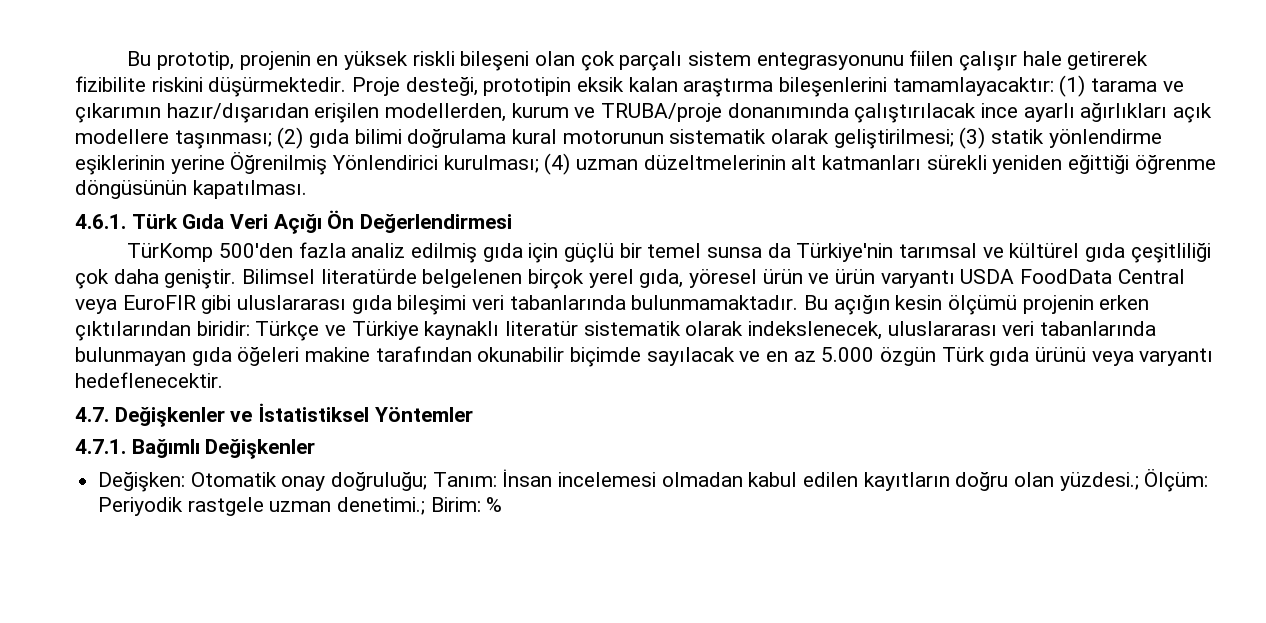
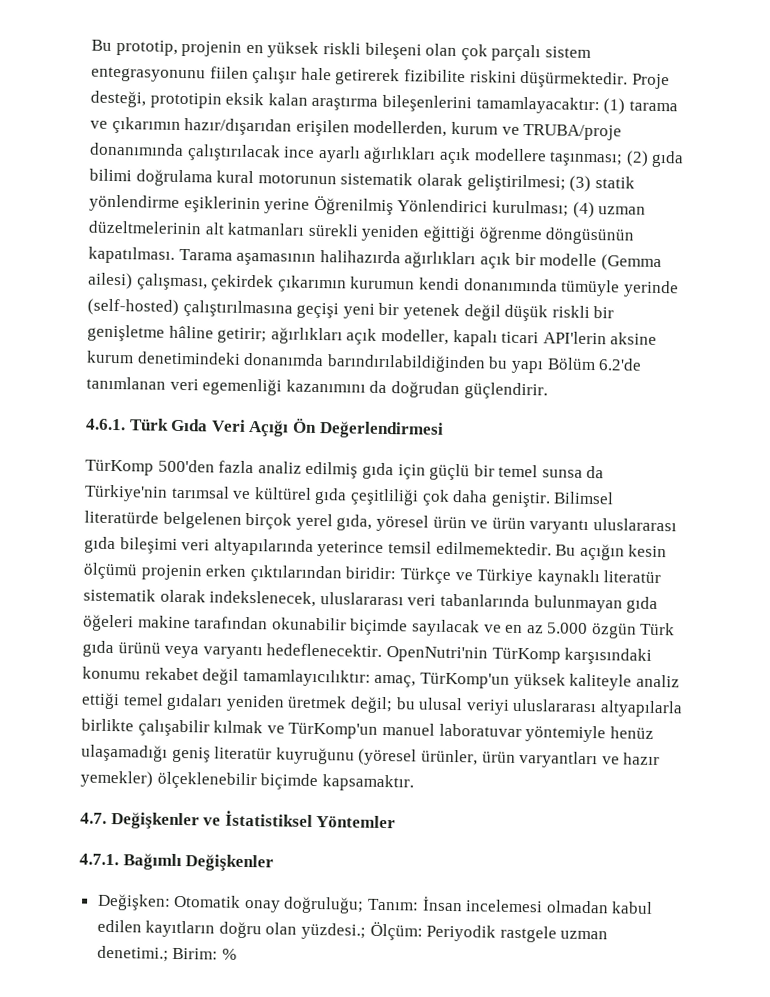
(307, 189) none -> [178,248,662,272] [88,272,679,298] [87,298,615,322] [87,324,658,347] [86,350,643,374] [86,376,548,400] Tarama aşamasının halihazırda ağırlıkları açık bir modelle (Gemma ailesi) çalışması, çekirdek çıkarımın kurumun kendi donanımında tümüyle yerinde (self-hosted) çalıştırılmasına geçişi yeni bir yetenek değil düşük riskli bir genişletme hâline getirir; ağırlıkları açık modeller, kapalı ticari API'lerin aksine kurum denetimindeki donanımda barındırılabildiğinden bu yapı Bölüm 6.2'de tanımlanan veri egemenliği kazanımını da doğrudan güçlendirir.
[960,269,1185,284] [75,295,799,315] USDA FoodData Central veya EuroFIR gibi uluslararası gıda bileşimi veri tabanlarında bulunmamaktadır. -> [592,518,677,532] [84,536,552,557] uluslararası gıda bileşimi veri altyapılarında yeterince temsil edilmemektedir.
(223, 380) none -> [385,646,653,665] [82,666,680,691] [81,692,683,718] [81,718,654,743] [81,744,661,769] [80,770,414,792] OpenNutri'nin TürKomp karşısındaki konumu rekabet değil tamamlayıcılıktır: amaç, TürKomp'un yüksek kaliteyle analiz ettiği temel gıdaları yeniden üretmek değil; bu ulusal veriyi uluslararası altyapılarla birlikte çalışabilir kılmak ve TürKomp'un manuel laboratuvar yöntemiyle henüz ulaşamadığı geniş literatür kuyruğunu (yöresel ürünler, ürün varyantları ve hazır yemekler) ölçeklenebilir biçimde kapsamaktır.

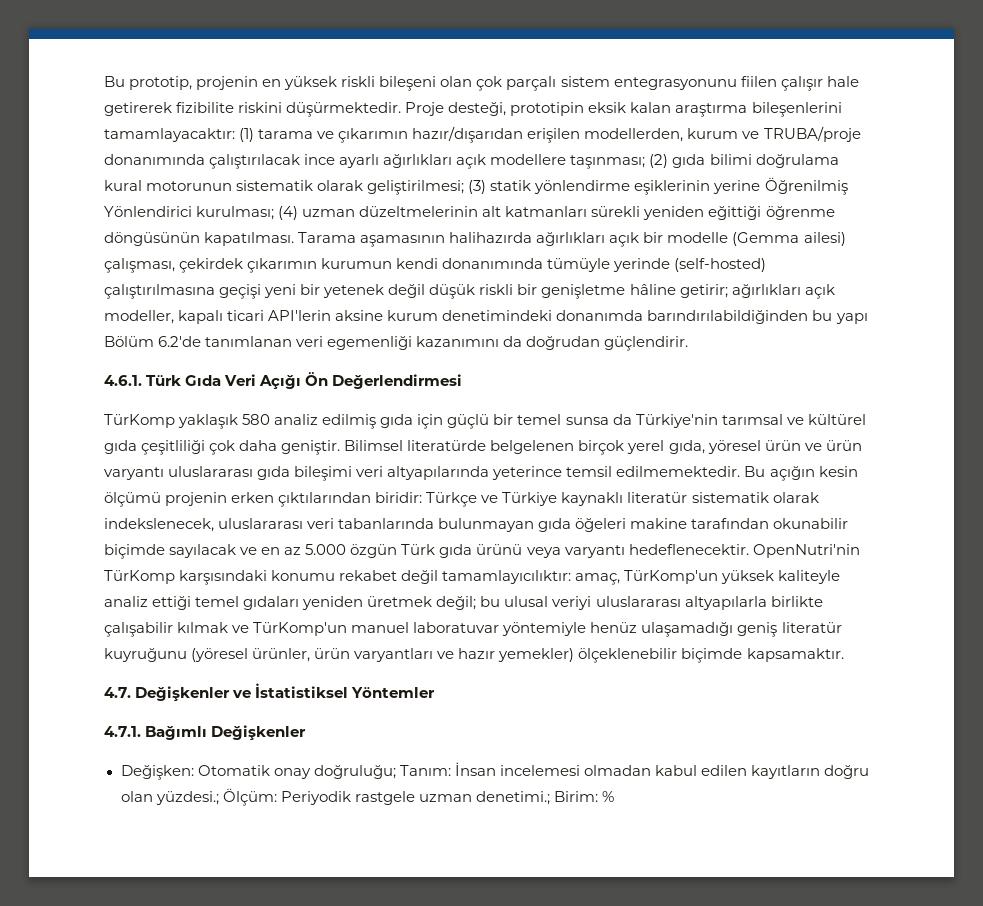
[157,459,255,474] 500'den fazla -> [178,414,271,429] yaklaşık 580

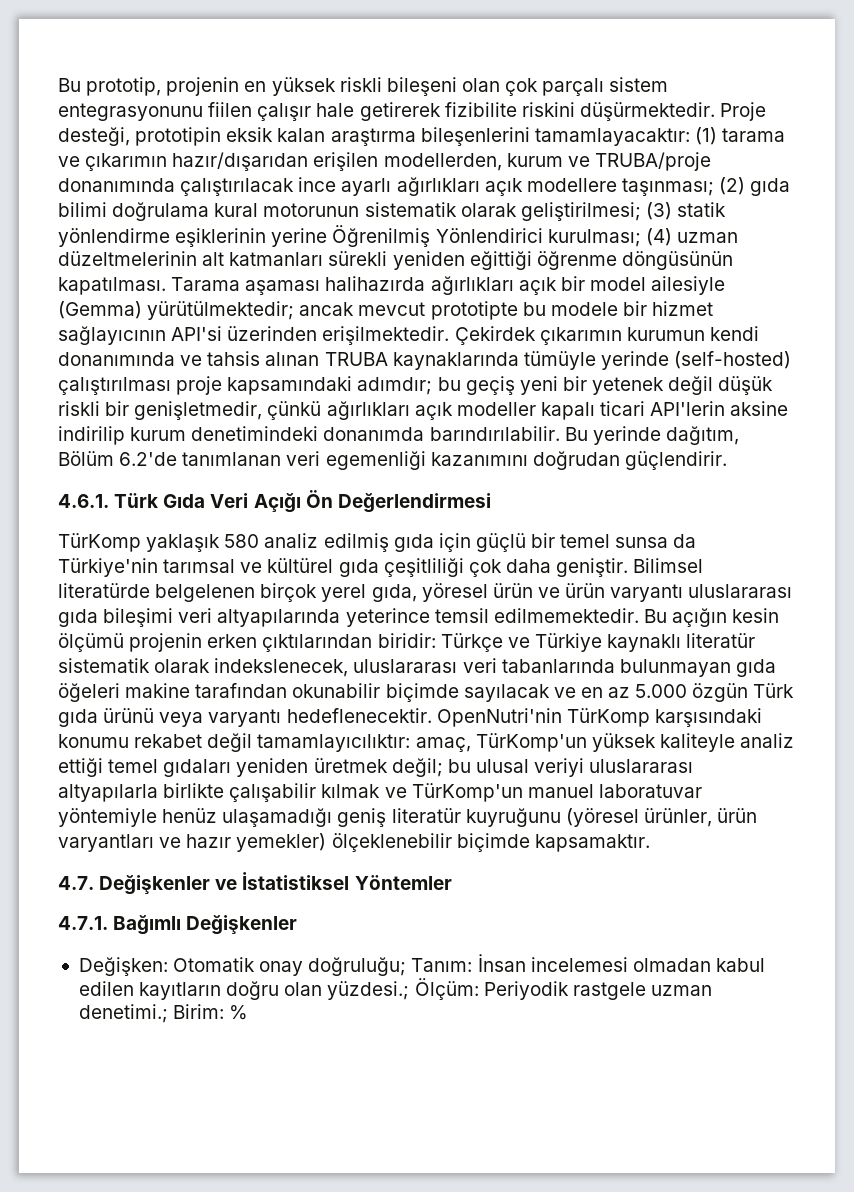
[360,235,446,247] aşamasının -> [245,280,321,295] aşaması
[667,232,846,246] [104,258,767,273] [104,284,262,299] modelle (Gemma ailesi) çalışması, çekirdek çıkarımın kurumun kendi donanımında tümüyle yerinde (self-hosted) çalıştırılmasına geçişi -> [589,276,726,295] [58,301,714,320] [58,326,759,345] [58,351,792,370] [58,376,515,395] model ailesiyle (Gemma) yürütülmektedir; ancak mevcut prototipte bu modele bir hizmet sağlayıcının API'si üzerinden erişilmektedir. Çekirdek çıkarımın kurumun kendi donanımında ve tahsis alınan TRUBA kaynaklarında tümüyle yerinde (self-hosted) çalıştırılması proje kapsamındaki adımdır; bu geçiş
[541,284,835,299] [104,310,174,324] genişletme hâline getirir; ağırlıkları açık modeller, -> [134,401,536,420] genişletmedir, çünkü ağırlıkları açık modeller
(384, 315) none -> [58,426,125,445] indirilip
[647,310,868,324] barındırılabildiğinden bu yapı -> [429,426,739,445] barındırılabilir. Bu yerinde dağıtım,
[503,336,523,347] da -> (528, 459) none

